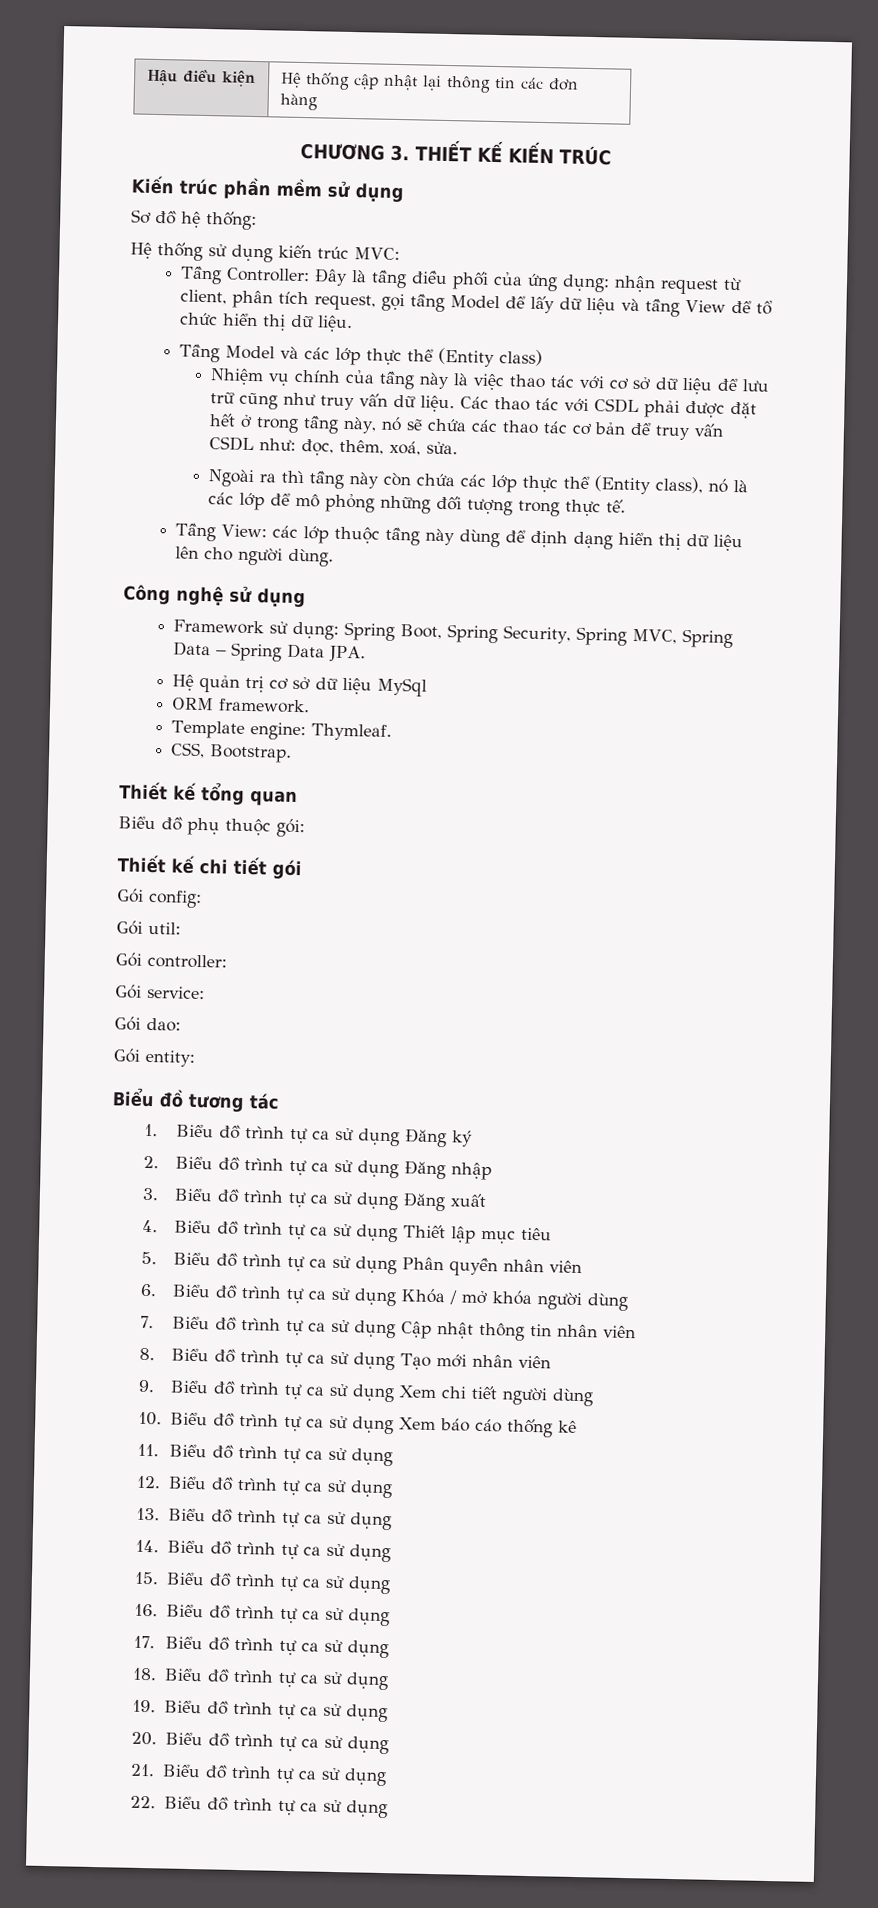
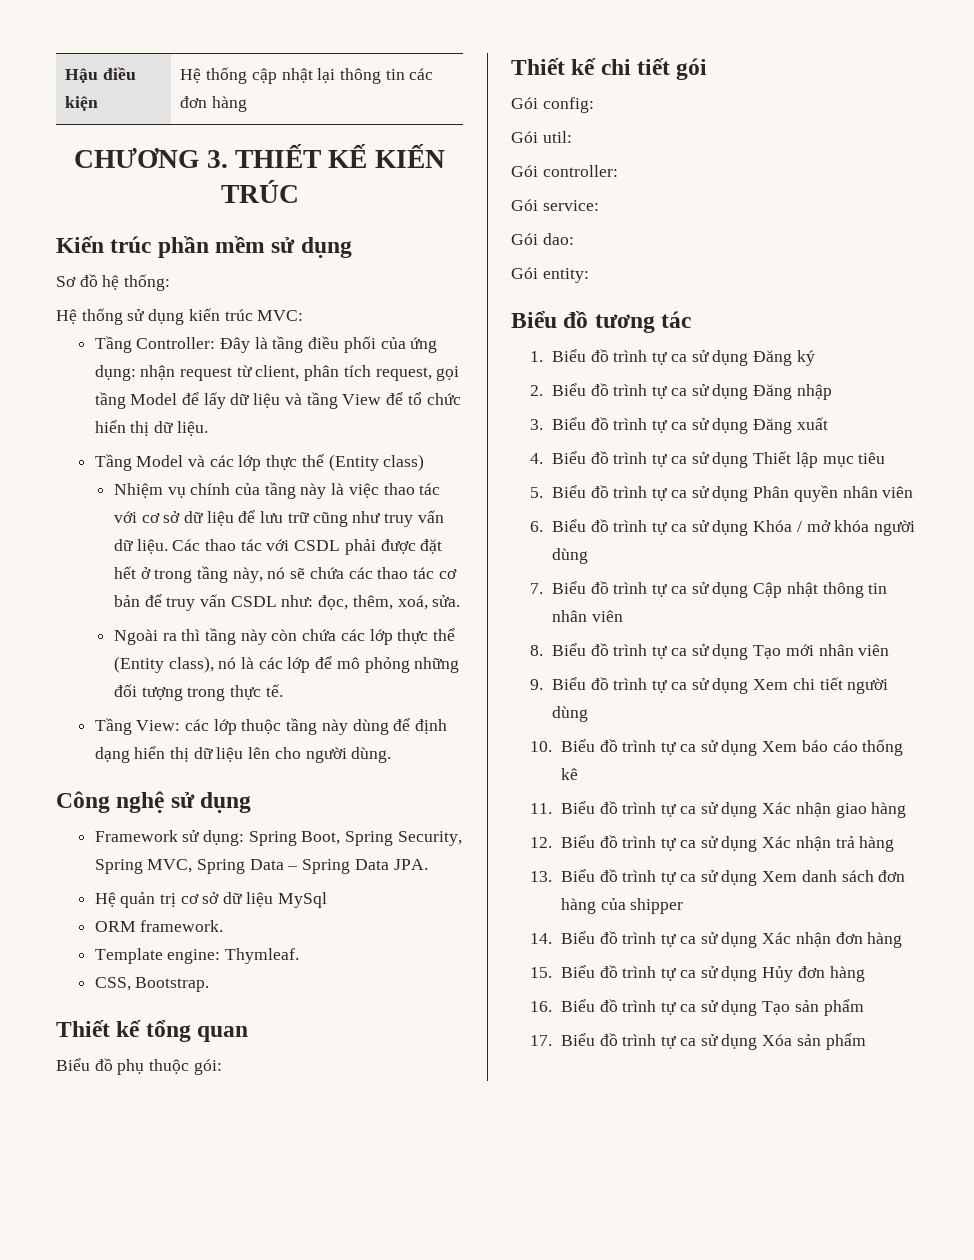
(394, 1457) none -> [762,802,907,818] Xác nhận giao hàng
(394, 1489) none -> [762,836,895,852] Xác nhận trả hàng
(393, 1521) none -> [762,870,906,882] [561,898,684,914] Xem danh sách đơn hàng của shipper
(392, 1553) none -> [762,932,903,948] Xác nhận đơn hàng
(392, 1585) none -> [762,966,865,982] Hủy đơn hàng
(391, 1617) none -> [762,999,864,1016] Tạo sản phẩm
[132,1667,390,1691] [132,1699,389,1723] [131,1731,389,1755] [130,1763,388,1787] [130,1795,388,1819] // 18. Biểu đồ trình tự ca sử dụng // 19. Biểu đồ trình tự ca sử dụng // 20. Biểu đồ trình tự ca sử dụng // 21. Biểu đồ trình tự ca sử dụng // 22. Biểu đồ trình tự ca sử dụng -> [762,1033,866,1050] Xóa sản phẩm

